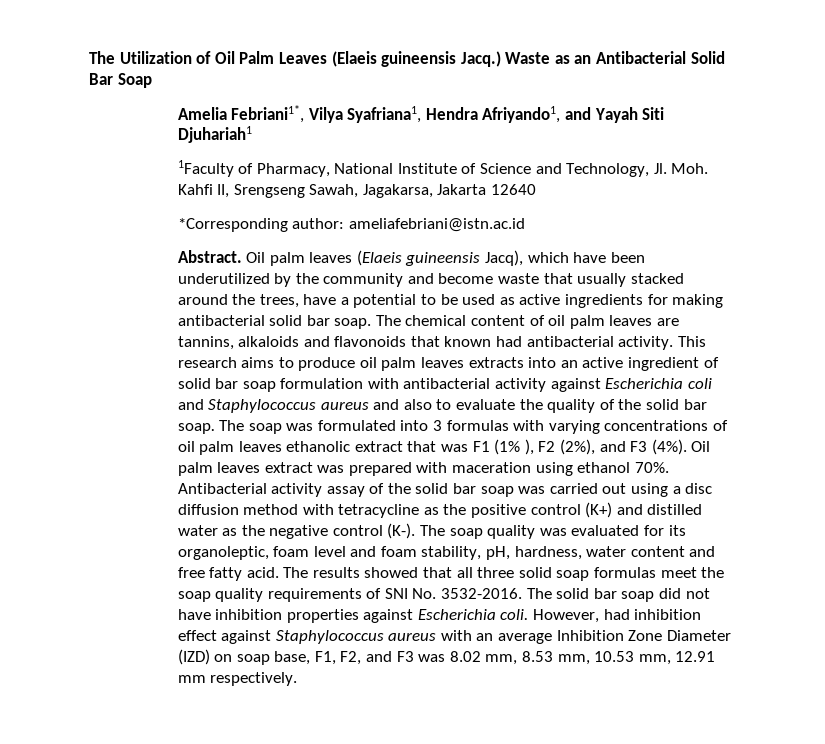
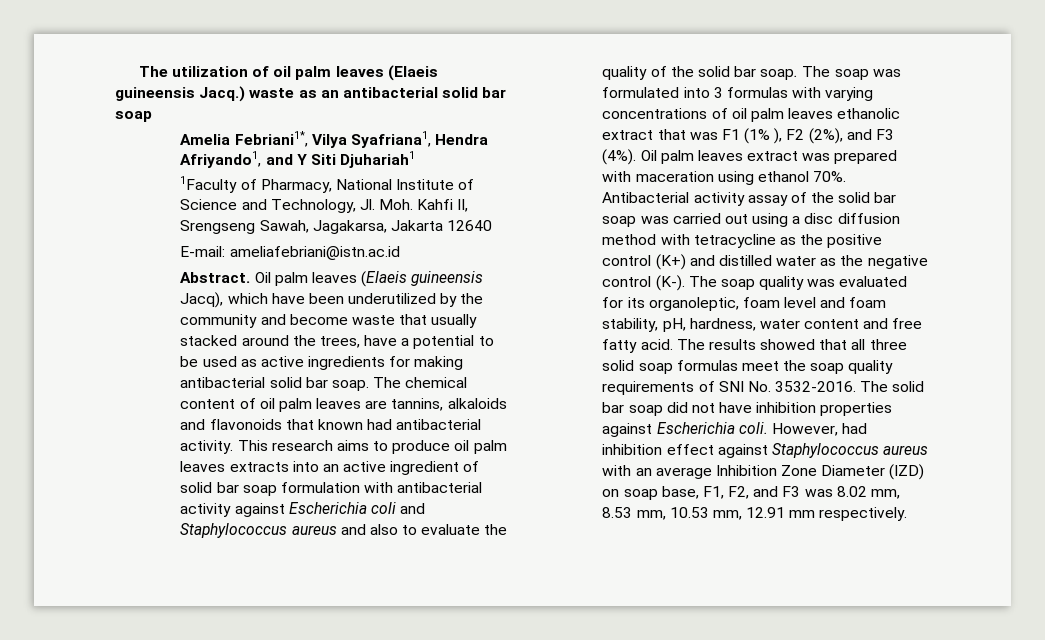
[89,51,327,64] The Utilization of Oil Palm Leaves -> [138,66,384,80] The utilization of oil palm leaves
[505,52,551,64] Waste -> [249,88,295,98] waste
[596,51,725,64] [89,73,152,88] Antibacterial Solid Bar Soap -> [342,87,507,98] [115,111,152,122] antibacterial solid bar soap
[594,107,638,123] Yayah -> [296,154,307,165] Y
[177,218,345,232] *Corresponding author: -> [180,246,226,257] E-mail:

